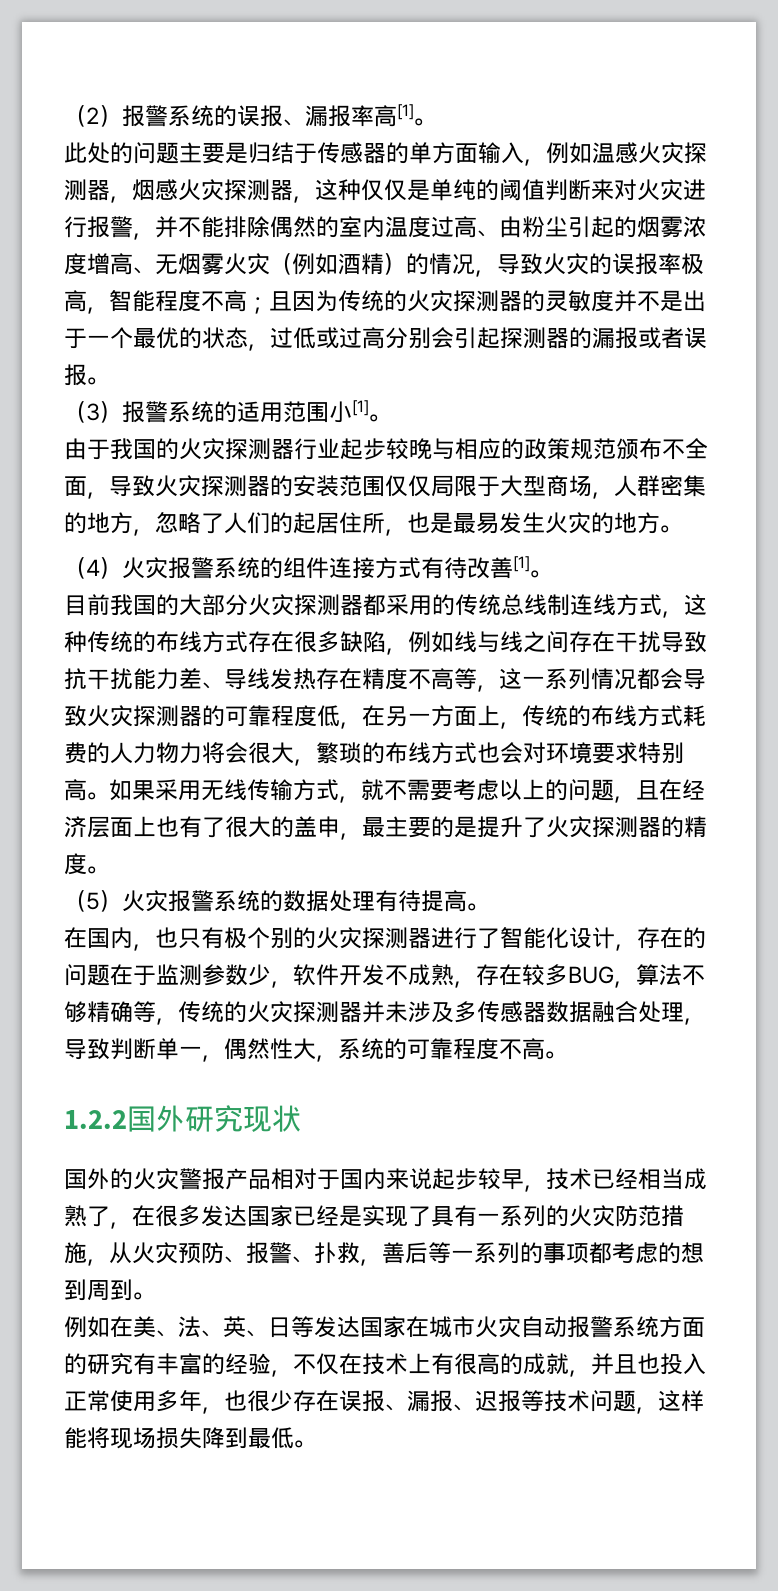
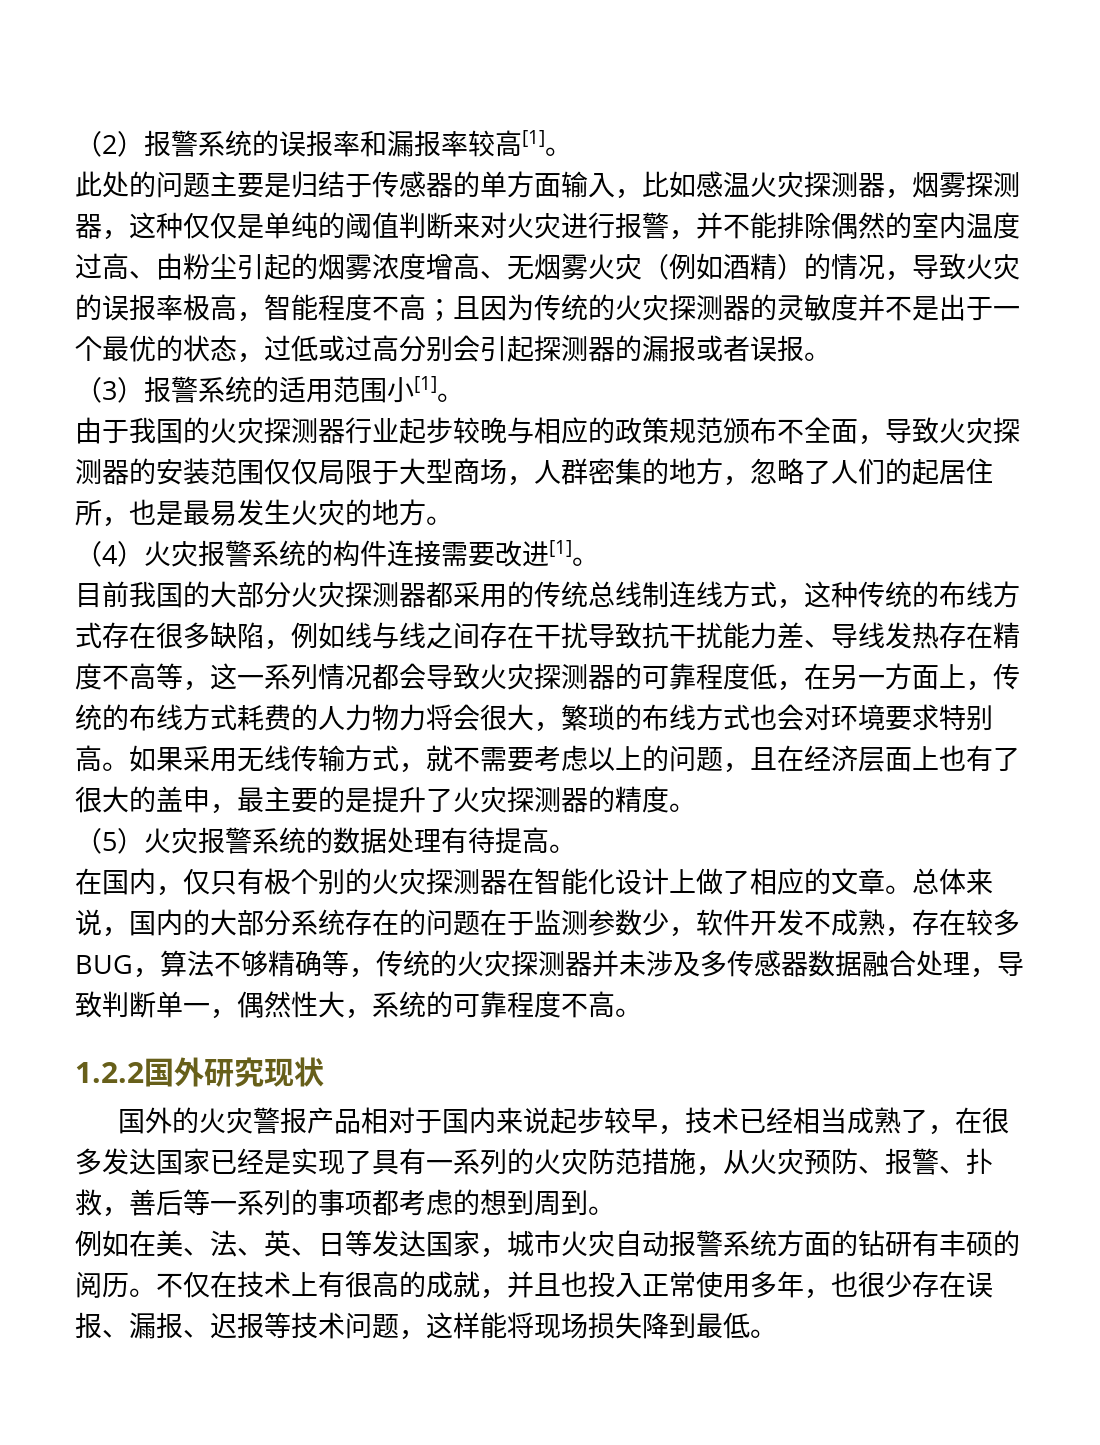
[283,105,374,127] 、漏报率 -> [333,130,495,157] 率和漏报率较
[546,142,638,164] 例如温感 -> [642,171,750,198] 比如感温
[155,179,224,201] 感火灾 -> [939,172,966,198] 雾
[283,557,513,579] 组件连接方式有待改善 -> [333,540,549,567] 构件连接需要改进
[155,927,178,948] 也 -> [183,868,210,895] 仅
[431,927,500,949] 进行了 -> [507,868,534,895] 在
[615,944,637,951] ， -> [669,868,993,895] [75,909,345,937] 上做了相应的文章。总体来说，国内的大部分系统
[406,1316,429,1337] 在 -> [480,1248,507,1258] ，
[87,1353,293,1377] 研究有丰富的经验， -> [858,1230,1020,1257] [75,1271,156,1298] 钻研有丰硕的阅历。

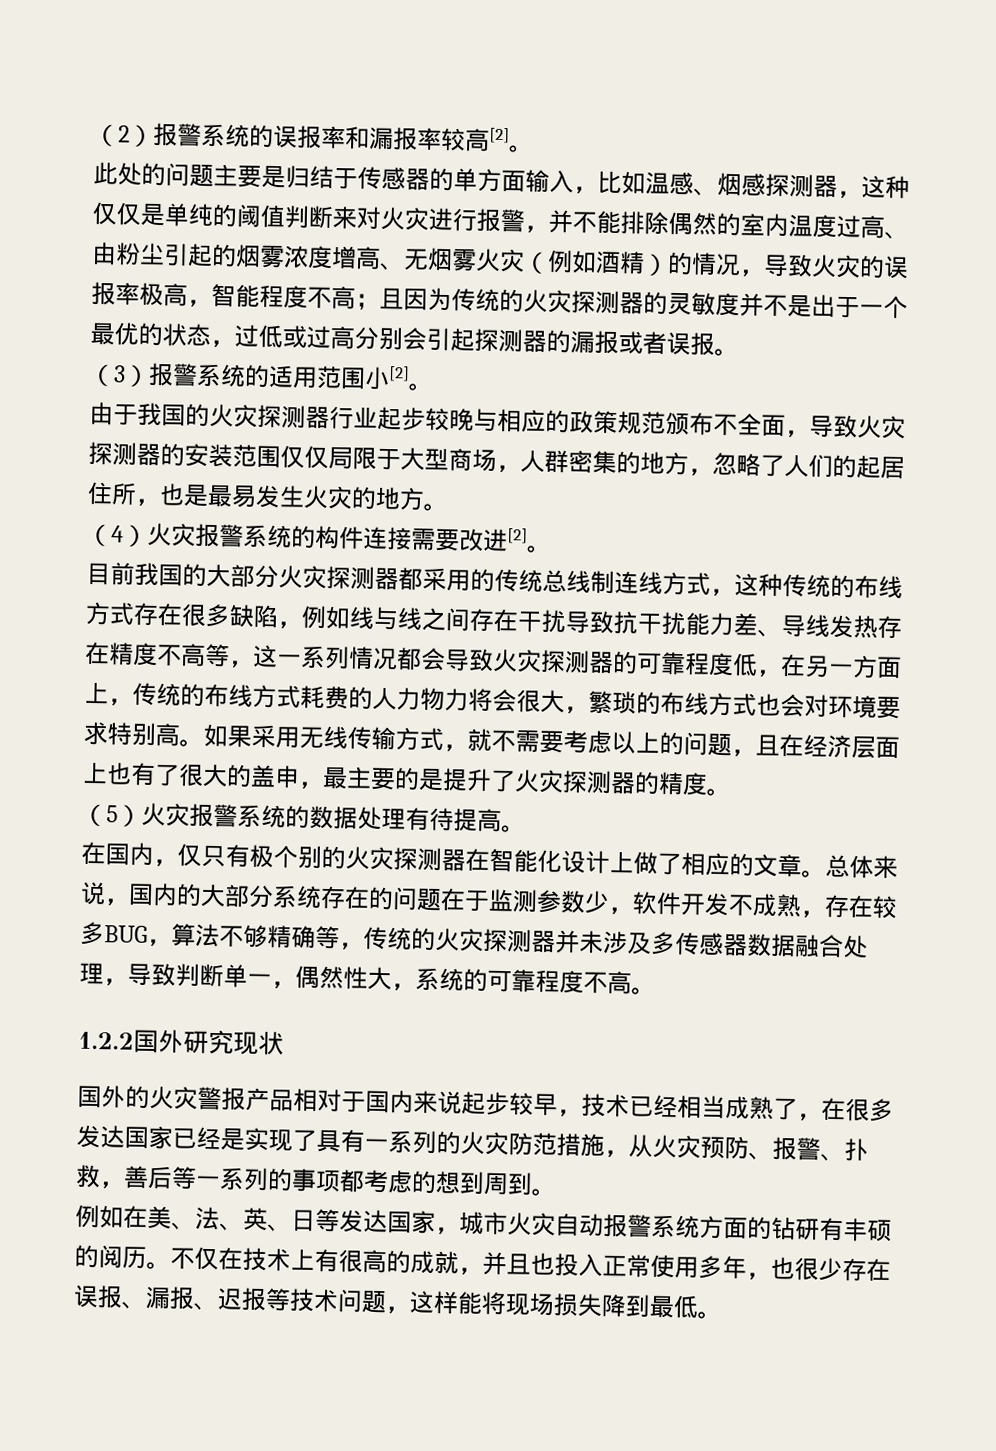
[522,130,545,147] [1] -> [489,127,510,144] [2]
[696,171,966,199] 感温火灾探测器，烟雾 -> [645,171,766,197] 温感、烟感
[414,376,437,393] [1] -> [388,366,410,382] [2]
[549,540,572,557] [1] -> [507,528,528,544] [2]

